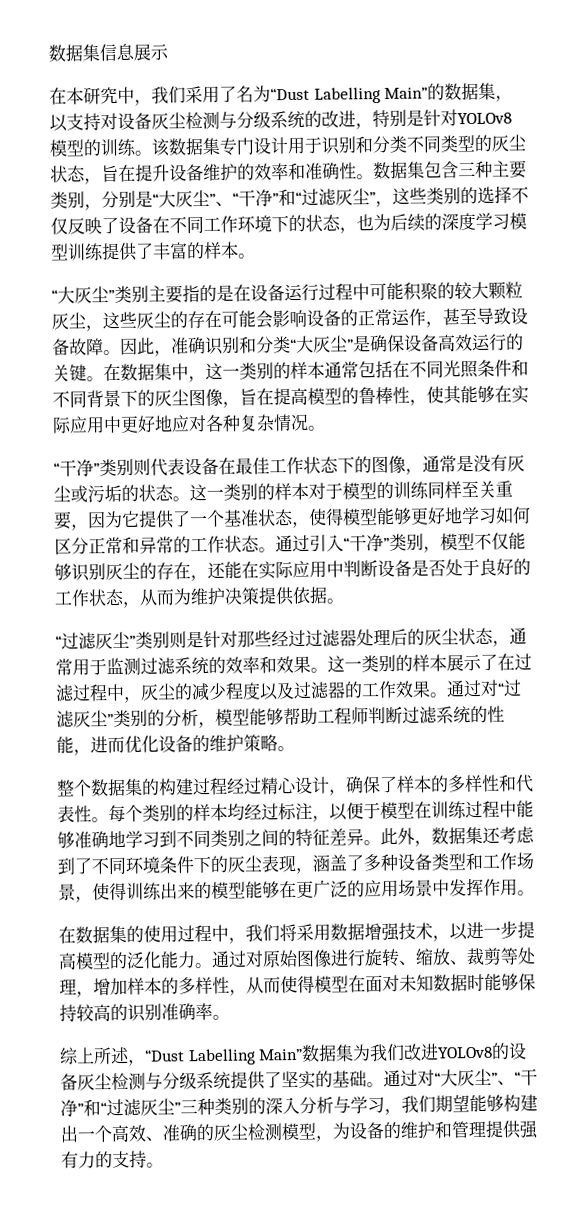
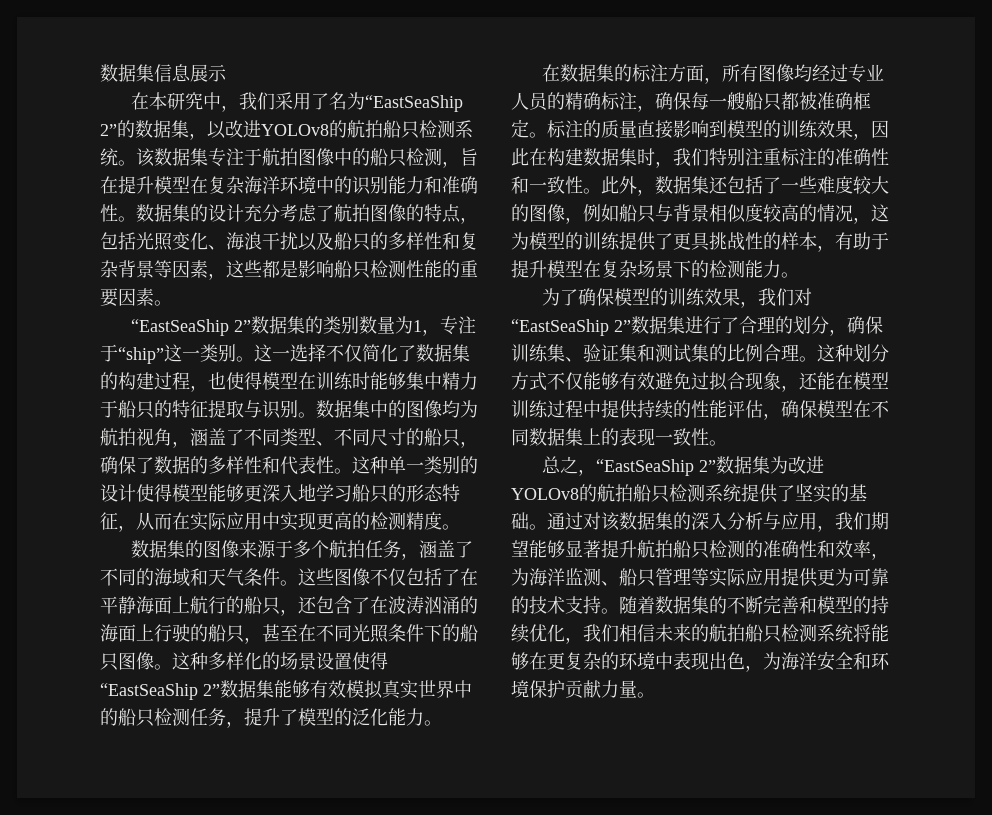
[270,82,514,104] [49,109,512,132] [49,134,526,157] [50,160,527,185] [50,185,529,211] [50,212,527,235] [50,241,256,261] [51,281,523,304] [51,307,528,332] [52,333,524,357] [52,359,529,383] [52,385,529,409] [52,413,326,434] [53,454,525,477] [53,480,513,503] [53,506,531,531] [54,532,526,555] [54,558,531,582] [54,586,344,608] [55,627,527,650] [55,653,532,676] [55,679,522,703] [56,705,505,729] [56,734,295,756] [56,776,330,797] “Dust Labelling Main”的数据集，以支持对设备灰尘检测与分级系统的改进，特别是针对YOLOv8模型的训练。该数据集专门设计用于识别和分类不同类型的灰尘状态，旨在提升设备维护的效率和准确性。数据集包含三种主要类别，分别是“大灰尘”、“干净”和“过滤灰尘”，这些类别的选择不仅反映了设备在不同工作环境下的状态，也为后续的深度学习模型训练提供了丰富的样本。 // “大灰尘”类别主要指的是在设备运行过程中可能积聚的较大颗粒灰尘，这些灰尘的存在可能会影响设备的正常运作，甚至导致设备故障。因此，准确识别和分类“大灰尘”是确保设备高效运行的关键。在数据集中，这一类别的样本通常包括在不同光照条件和不同背景下的灰尘图像，旨在提高模型的鲁棒性，使其能够在实际应用中更好地应对各种复杂情况。 // “干净”类别则代表设备在最佳工作状态下的图像，通常是没有灰尘或污垢的状态。这一类别的样本对于模型的训练同样至关重要，因为它提供了一个基准状态，使得模型能够更好地学习如何区分正常和异常的工作状态。通过引入“干净”类别，模型不仅能够识别灰尘的存在，还能在实际应用中判断设备是否处于良好的工作状态，从而为维护决策提供依据。 // “过滤灰尘”类别则是针对那些经过过滤器处理后的灰尘状态，通常用于监测过滤系统的效率和效果。这一类别的样本展示了在过滤过程中，灰尘的减少程度以及过滤器的工作效果。通过对“过滤灰尘”类别的分析，模型能够帮助工程师判断过滤系统的性能，进而优化设备的维护策略。 // 整个数据集的构建过程经过精心设计 -> [365,95,464,112] [100,120,473,140] [100,148,478,168] [100,176,478,195] [100,204,478,224] [100,232,478,251] [100,260,478,280] [100,288,172,307] [131,316,477,336] [100,343,470,364] [100,372,478,392] [100,400,478,419] [100,428,460,448] “EastSeaShip 2”的数据集，以改进YOLOv8的航拍船只检测系统。该数据集专注于航拍图像中的船只检测，旨在提升模型在复杂海洋环境中的识别能力和准确性。数据集的设计充分考虑了航拍图像的特点，包括光照变化、海浪干扰以及船只的多样性和复杂背景等因素，这些都是影响船只检测性能的重要因素。 // “EastSeaShip 2”数据集的类别数量为1，专注于“ship”这一类别。这一选择不仅简化了数据集的构建过程，也使得模型在训练时能够集中精力于船只的特征提取与识别。数据集中的图像均为航拍视角，涵盖了不同类型、不同尺寸的船只
[396,775,432,793] 样本 -> [154,456,190,474] 数据
[108,800,534,823] [57,826,535,849] [57,852,534,875] [58,877,535,903] [58,920,535,944] [58,947,536,970] [59,973,536,998] [59,1002,230,1022] [59,1046,304,1066] 每个类别的样本均经过标注，以便于模型在训练过程中能够准确地学习到不同类别之间的特征差异。此外，数据集还考虑到了不同环境条件下的灰尘表现，涵盖了多种设备类型和工作场景，使得训练出来的模型能够在更广泛的应用场景中发挥作用。 // 在数据集的使用过程中，我们将采用数据增强技术，以进一步提高模型的泛化能力。通过对原始图像进行旋转、缩放、裁剪等处理，增加样本的多样性，从而使得模型在面对未知数据时能够保持较高的识别准确率。 // 综上所述，“Dust Labelling Main” -> [352,456,478,474] [100,484,460,503] [100,512,460,532] [131,540,474,560] [100,568,478,587] [100,596,478,616] [100,624,478,644] [100,652,388,671] [100,680,472,700] [100,708,442,728] [542,64,885,84] [511,92,871,112] [511,119,889,140] [511,148,889,168] [511,176,889,196] [511,204,889,224] [511,232,889,252] [511,260,799,278] [542,288,813,308] [511,316,883,336] [511,344,889,363] [511,372,889,392] [511,400,889,420] [511,428,727,446] [542,456,717,476] 这种单一类别的设计使得模型能够更深入地学习船只的形态特征，从而在实际应用中实现更高的检测精度。 // 数据集的图像来源于多个航拍任务，涵盖了不同的海域和天气条件。这些图像不仅包括了在平静海面上航行的船只，还包含了在波涛汹涌的海面上行驶的船只，甚至在不同光照条件下的船只图像。这种多样化的场景设置使得“EastSeaShip 2”数据集能够有效模拟真实世界中的船只检测任务，提升了模型的泛化能力。 // 在数据集的标注方面，所有图像均经过专业人员的精确标注，确保每一艘船只都被准确框定。标注的质量直接影响到模型的训练效果，因此在构建数据集时，我们特别注重标注的准确性和一致性。此外，数据集还包括了一些难度较大的图像，例如船只与背景相似度较高的情况，这为模型的训练提供了更具挑战性的样本，有助于提升模型在复杂场景下的检测能力。 // 为了确保模型的训练效果，我们对“EastSeaShip 2”数据集进行了合理的划分，确保训练集、验证集和测试集的比例合理。这种划分方式不仅能够有效避免过拟合现象，还能在模型训练过程中提供持续的性能评估，确保模型在不同数据集上的表现一致性。 // 总之，“EastSeaShip 2”
[369,1042,528,1062] [60,1072,197,1091] 我们改进YOLOv8的设备灰尘检测与分级 -> [788,456,825,474] [511,484,705,503] 改进YOLOv8的航拍船只检测
[434,1068,538,1087] [60,1097,249,1117] “大灰尘”、“干净”和“过滤灰尘”三种类别 -> [601,512,673,531] 该数据集
[350,1096,385,1114] 学习 -> [781,512,817,530] 应用
[503,1094,538,1112] [60,1120,538,1143] [61,1150,147,1169] 构建出一个高效、准确的灰尘检测模型，为设备的维护和管理提供强有力的支持 -> [565,540,889,560] [511,568,889,587] [511,595,889,614] [511,624,889,644] [511,651,890,672] [511,680,637,699] 显著提升航拍船只检测的准确性和效率，为海洋监测、船只管理等实际应用提供更为可靠的技术支持。随着数据集的不断完善和模型的持续优化，我们相信未来的航拍船只检测系统将能够在更复杂的环境中表现出色，为海洋安全和环境保护贡献力量

